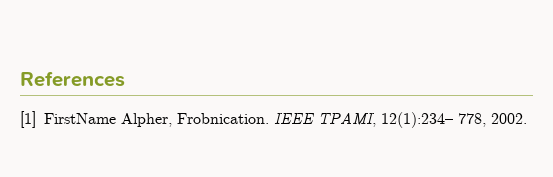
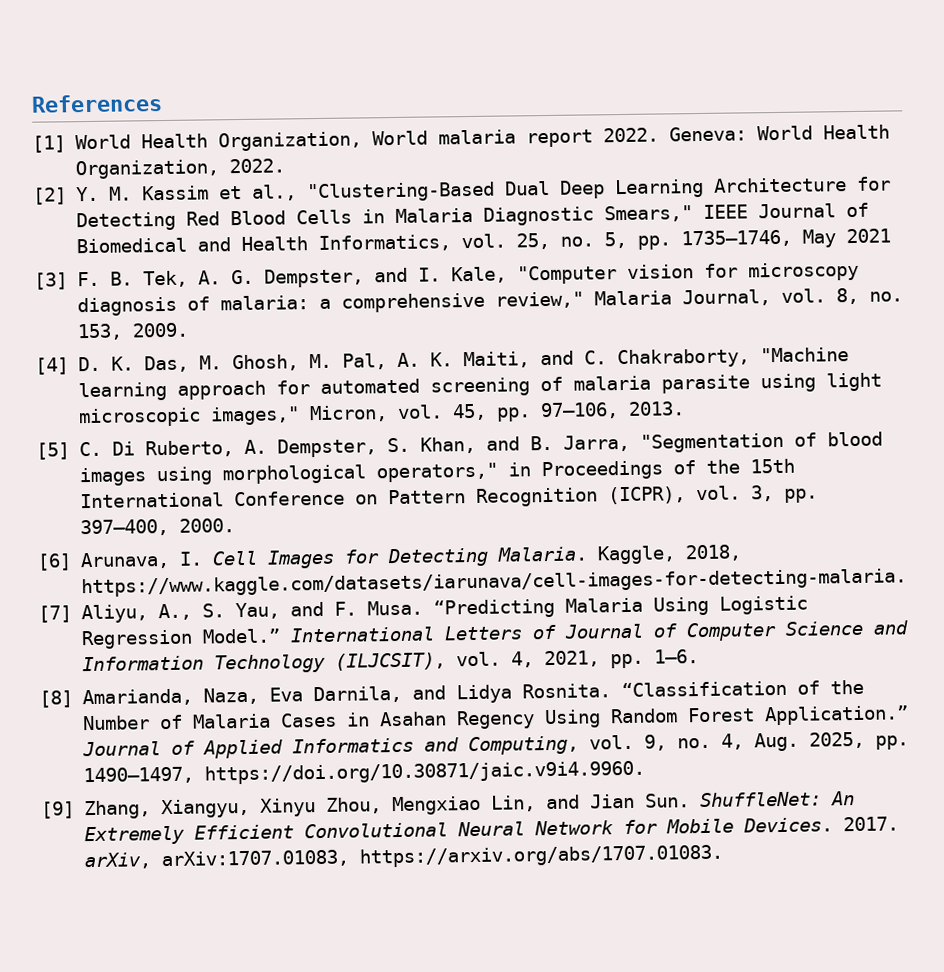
[44,112,527,128] FirstName Alpher, Frobnication. IEEE TPAMI, 12(1):234– 778, 2002. -> [74,124,890,152] [74,158,285,180] [33,176,891,205] [75,202,869,232] [75,228,891,254] [34,261,859,290] [76,287,903,317] [76,322,189,341] [35,347,849,375] [77,372,882,402] [77,401,685,428] [36,431,883,460] [78,458,795,487] [79,485,818,509] [79,518,235,537] [37,544,741,571] [80,568,907,598] [38,595,808,624] [80,620,908,650] [81,649,699,674] [39,679,864,708] [81,705,909,731] [81,731,909,759] [82,760,645,785] [41,791,855,820] [83,816,899,846] [83,844,723,870] World Health Organization, World malaria report 2022. Geneva: World Health Organization, 2022. // [2] Y. M. Kassim et al., "Clustering-Based Dual Deep Learning Architecture for Detecting Red Blood Cells in Malaria Diagnostic Smears," IEEE Journal of Biomedical and Health Informatics, vol. 25, no. 5, pp. 1735–1746, May 2021 // [3] F. B. Tek, A. G. Dempster, and I. Kale, "Computer vision for microscopy diagnosis of malaria: a comprehensive review," Malaria Journal, vol. 8, no. 153, 2009. // [4] D. K. Das, M. Ghosh, M. Pal, A. K. Maiti, and C. Chakraborty, "Machine learning approach for automated screening of malaria parasite using light microscopic images," Micron, vol. 45, pp. 97–106, 2013. // [5] C. Di Ruberto, A. Dempster, S. Khan, and B. Jarra, "Segmentation of blood images using morphological operators," in Proceedings of the 15th International Conference on Pattern Recognition (ICPR), vol. 3, pp. 397–400, 2000. // [6] Arunava, I. Cell Images for Detecting Malaria. Kaggle, 2018, https://www.kaggle.com/datasets/iarunava/cell-images-for-detecting-malaria. // [7] Aliyu, A., S. Yau, and F. Musa. “Predicting Malaria Using Logistic Regression Model.” International Letters of Journal of Computer Science and Information Technology (ILJCSIT), vol. 4, 2021, pp. 1–6. // [8] Amarianda, Naza, Eva Darnila, and Lidya Rosnita. “Classification of the Number of Malaria Cases in Asahan Regency Using Random Forest Application.” Journal of Applied Informatics and Computing, vol. 9, no. 4, Aug. 2025, pp. 1490–1497, https://doi.org/10.30871/jaic.v9i4.9960. // [9] Zhang, Xiangyu, Xinyu Zhou, Mengxiao Lin, and Jian Sun. ShuffleNet: An Extremely Efficient Convolutional Neural Network for Mobile Devices. 2017. arXiv, arXiv:1707.01083, https://arxiv.org/abs/1707.01083.

